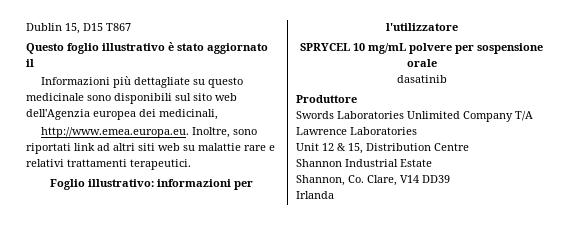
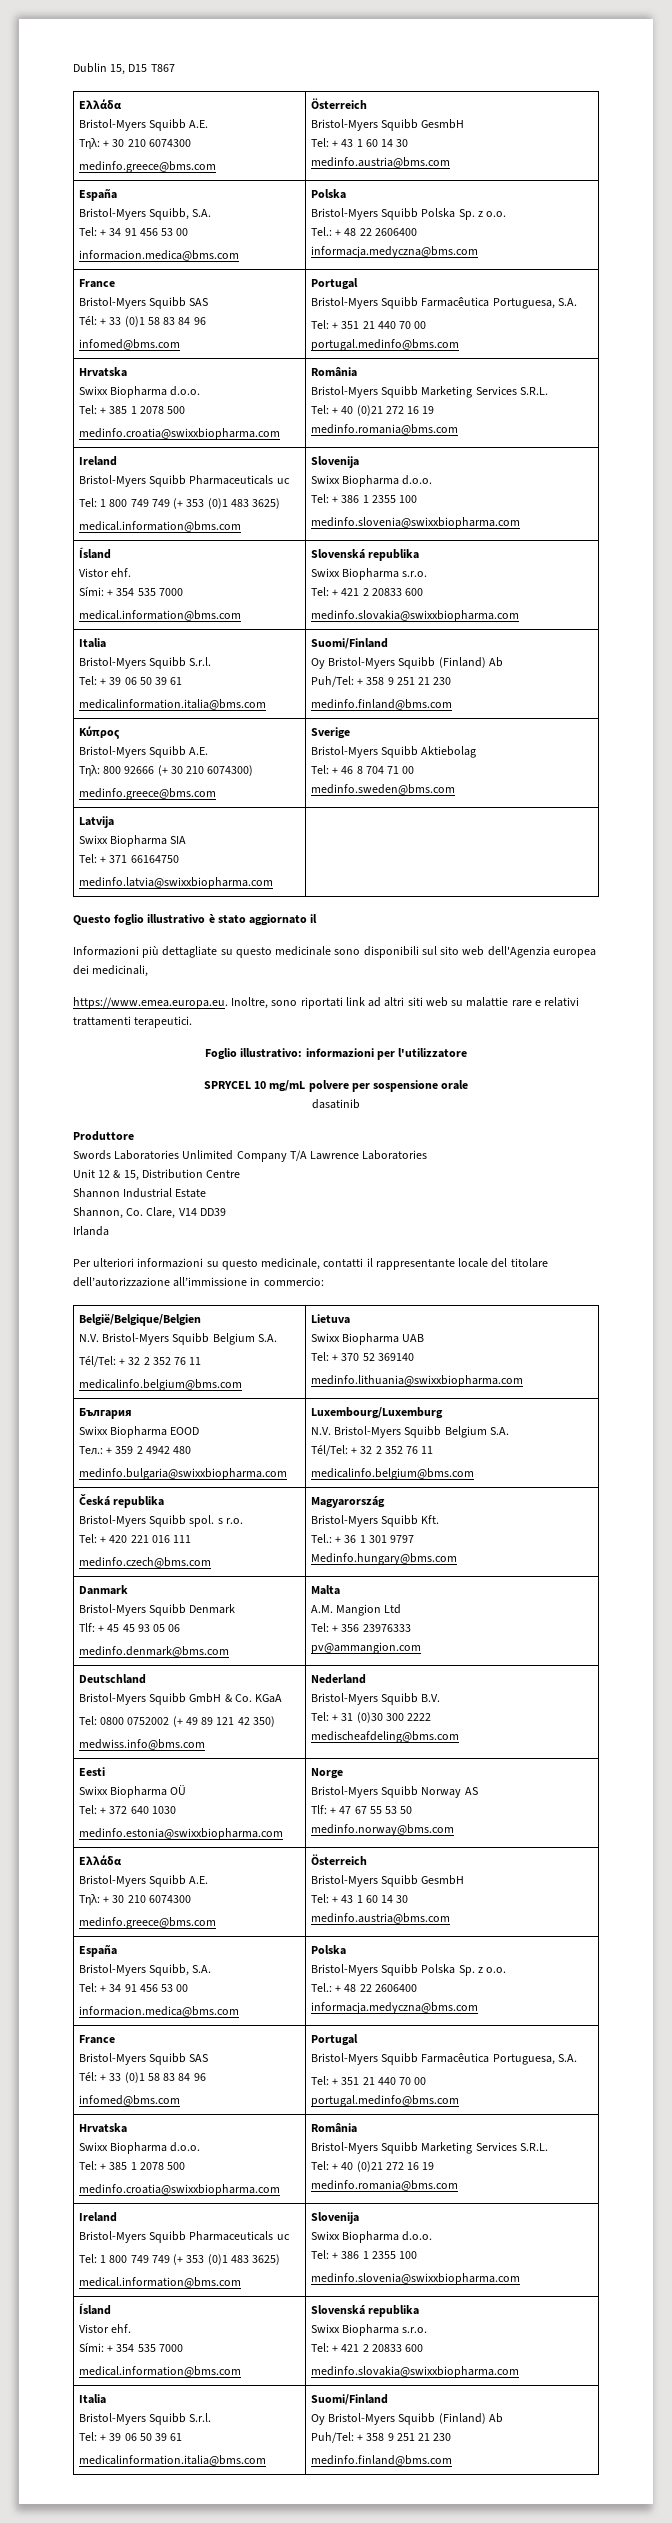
(131, 27) none -> [78,99,122,109] [78,119,209,131] [78,138,191,150] [78,161,216,173] [310,98,367,109] [310,119,465,131] [310,138,409,147] [310,157,450,168] [78,189,117,201] [78,208,212,220] [78,227,189,236] [78,250,239,261] [310,189,346,199] [310,208,507,220] [310,227,417,236] [310,246,478,258] [78,279,115,288] [78,297,209,309] [78,316,206,327] [78,339,180,350] [310,278,358,290] [310,297,577,309] [310,320,427,329] [310,339,459,351] [78,367,127,377] [78,386,201,398] [78,405,186,414] [78,428,280,440] [310,367,357,377] [310,386,548,398] [310,405,435,416] [310,424,458,435] [78,456,117,466] [78,475,290,487] [78,498,281,509] [78,521,241,532] [310,456,359,468] [310,475,433,487] [310,494,418,503] [310,517,520,529] [78,547,111,559] [78,568,132,577] [78,587,183,596] [78,610,241,621] [310,549,420,561] [310,568,428,580] [310,587,424,596] [310,610,519,622] [78,638,106,648] [78,657,212,669] [78,676,183,685] [78,699,266,710] [310,638,388,649] [310,657,503,669] [310,676,452,687] [310,699,452,710] [78,726,120,739] [78,746,209,758] [78,765,254,777] [78,788,216,800] [310,727,350,739] [310,746,477,758] [310,765,415,774] [310,784,455,795] [78,816,114,828] [78,835,187,847] [78,854,179,863] [78,877,273,889] // Ελλάδα // Bristol-Myers Squibb A.E. // Τηλ: + 30 210 6074300 // medinfo.greece@bms.com | Österreich // Bristol-Myers Squibb GesmbH // Tel: + 43 1 60 14 30 // medinfo.austria@bms.com // España // Bristol-Myers Squibb, S.A. // Tel: + 34 91 456 53 00 // informacion.medica@bms.com | Polska // Bristol-Myers Squibb Polska Sp. z o.o. // Tel.: + 48 22 2606400 // informacja.medyczna@bms.com // France // Bristol-Myers Squibb SAS // Tél: + 33 (0)1 58 83 84 96 // infomed@bms.com | Portugal // Bristol-Myers Squibb Farmacêutica Portuguesa, S.A. // Tel: + 351 21 440 70 00 // portugal.medinfo@bms.com // Hrvatska // Swixx Biopharma d.o.o. // Tel: + 385 1 2078 500 // medinfo.croatia@swixxbiopharma.com | România // Bristol-Myers Squibb Marketing Services S.R.L. // Tel: + 40 (0)21 272 16 19 // medinfo.romania@bms.com // Ireland // Bristol-Myers Squibb Pharmaceuticals uc // Tel: 1 800 749 749 (+ 353 (0)1 483 3625) // medical.information@bms.com | Slovenija // Swixx Biopharma d.o.o. // Tel: + 386 1 2355 100 // medinfo.slovenia@swixxbiopharma.com // Ísland // Vistor ehf. // Sími: + 354 535 7000 // medical.information@bms.com | Slovenská republika // Swixx Biopharma s.r.o. // Tel: + 421 2 20833 600 // medinfo.slovakia@swixxbiopharma.com // Italia // Bristol-Myers Squibb S.r.l. // Tel: + 39 06 50 39 61 // medicalinformation.italia@bms.com | Suomi/Finland // Oy Bristol-Myers Squibb (Finland) Ab // Puh/Tel: + 358 9 251 21 230 // medinfo.finland@bms.com // Κύπρος // Bristol-Myers Squibb A.E. // Τηλ: 800 92666 (+ 30 210 6074300) // medinfo.greece@bms.com | Sverige // Bristol-Myers Squibb Aktiebolag // Tel: + 46 8 704 71 00 // medinfo.sweden@bms.com // Latvija // Swixx Biopharma SIA // Tel: + 371 66164750 // medinfo.latvia@swixxbiopharma.com |
[40,127,189,138] http://www.emea.europa.eu. -> [73,997,228,1009] https://www.emea.europa.eu.
(334, 195) none -> [73,1258,548,1270] [73,1277,324,1287] [78,1314,201,1326] [78,1333,277,1345] [78,1356,202,1367] [78,1379,242,1391] [310,1314,350,1324] [310,1333,425,1345] [310,1352,414,1361] [310,1375,523,1387] [78,1408,132,1419] [78,1426,200,1438] [78,1446,192,1455] [78,1468,287,1480] [310,1407,443,1419] [310,1426,509,1438] [310,1445,434,1456] [310,1468,474,1480] [78,1494,165,1508] [78,1515,243,1527] [78,1534,192,1543] [78,1557,211,1568] [310,1496,385,1508] [310,1515,440,1527] [310,1534,415,1543] [310,1553,457,1565] [78,1585,128,1595] [78,1604,236,1616] [78,1623,181,1632] [78,1646,229,1657] [310,1585,340,1595] [310,1604,402,1616] [310,1623,411,1632] [310,1642,421,1654] [78,1674,146,1684] [78,1693,283,1705] [78,1716,275,1727] [78,1739,205,1750] [310,1674,366,1684] [310,1693,441,1705] [310,1712,432,1723] [310,1731,459,1743] [78,1767,105,1776] [78,1785,187,1798] [78,1805,176,1814] [78,1828,283,1840] [310,1768,343,1779] [310,1786,478,1798] [310,1805,413,1814] [310,1824,454,1836] [78,1855,122,1865] [78,1875,209,1887] [78,1894,191,1906] [78,1917,216,1929] [310,1854,367,1865] [310,1875,465,1887] [310,1894,409,1903] [310,1913,450,1924] [78,1945,117,1957] [78,1964,212,1976] [78,1983,189,1992] [78,2006,239,2017] [310,1945,346,1955] [310,1964,507,1976] [310,1983,417,1992] [310,2002,478,2014] [78,2035,115,2044] [78,2053,209,2065] [78,2072,206,2083] [78,2095,180,2106] [310,2034,358,2046] [310,2053,577,2065] [310,2076,427,2085] [310,2095,459,2107] [78,2123,127,2133] [78,2142,201,2154] [78,2161,186,2170] [78,2184,280,2196] [310,2123,357,2133] [310,2142,548,2154] [310,2161,435,2172] [310,2180,458,2191] [78,2212,117,2222] [78,2231,290,2243] [78,2254,281,2265] [78,2277,241,2288] [310,2212,359,2224] [310,2231,433,2243] [310,2250,418,2259] [310,2273,520,2285] [78,2303,111,2315] [78,2324,132,2333] [78,2343,183,2352] [78,2366,241,2377] [310,2305,420,2317] [310,2324,428,2336] [310,2343,424,2352] [310,2366,519,2378] [78,2394,106,2404] [78,2413,212,2425] [78,2432,183,2441] [78,2455,266,2466] [310,2394,388,2405] [310,2413,503,2425] [310,2432,452,2443] [310,2455,452,2466] // Per ulteriori informazioni su questo medicinale, contatti il rappresentante locale del titolare dell’autorizzazione all’immissione in commercio: // België/Belgique/Belgien // N.V. Bristol-Myers Squibb Belgium S.A. // Tél/Tel: + 32 2 352 76 11 // medicalinfo.belgium@bms.com | Lietuva // Swixx Biopharma UAB // Tel: + 370 52 369140 // medinfo.lithuania@swixxbiopharma.com // България // Swixx Biopharma EOOD // Teл.: + 359 2 4942 480 // medinfo.bulgaria@swixxbiopharma.com | Luxembourg/Luxemburg // N.V. Bristol-Myers Squibb Belgium S.A. // Tél/Tel: + 32 2 352 76 11 // medicalinfo.belgium@bms.com // Česká republika // Bristol-Myers Squibb spol. s r.o. // Tel: + 420 221 016 111 // medinfo.czech@bms.com | Magyarország // Bristol-Myers Squibb Kft. // Tel.: + 36 1 301 9797 // Medinfo.hungary@bms.com // Danmark // Bristol-Myers Squibb Denmark // Tlf: + 45 45 93 05 06 // medinfo.denmark@bms.com | Malta // A.M. Mangion Ltd // Tel: + 356 23976333 // pv@ammangion.com // Deutschland // Bristol-Myers Squibb GmbH & Co. KGaA // Tel: 0800 0752002 (+ 49 89 121 42 350) // medwiss.info@bms.com | Nederland // Bristol-Myers Squibb B.V. // Tel: + 31 (0)30 300 2222 // medischeafdeling@bms.com // Eesti // Swixx Biopharma OÜ // Tel: + 372 640 1030 // medinfo.estonia@swixxbiopharma.com | Norge // Bristol-Myers Squibb Norway AS // Tlf: + 47 67 55 53 50 // medinfo.norway@bms.com // Ελλάδα // Bristol-Myers Squibb A.E. // Τηλ: + 30 210 6074300 // medinfo.greece@bms.com | Österreich // Bristol-Myers Squibb GesmbH // Tel: + 43 1 60 14 30 // medinfo.austria@bms.com // España // Bristol-Myers Squibb, S.A. // Tel: + 34 91 456 53 00 // informacion.medica@bms.com | Polska // Bristol-Myers Squibb Polska Sp. z o.o. // Tel.: + 48 22 2606400 // informacja.medyczna@bms.com // France // Bristol-Myers Squibb SAS // Tél: + 33 (0)1 58 83 84 96 // infomed@bms.com | Portugal // Bristol-Myers Squibb Farmacêutica Portuguesa, S.A. // Tel: + 351 21 440 70 00 // portugal.medinfo@bms.com // Hrvatska // Swixx Biopharma d.o.o. // Tel: + 385 1 2078 500 // medinfo.croatia@swixxbiopharma.com | România // Bristol-Myers Squibb Marketing Services S.R.L. // Tel: + 40 (0)21 272 16 19 // medinfo.romania@bms.com // Ireland // Bristol-Myers Squibb Pharmaceuticals uc // Tel: 1 800 749 749 (+ 353 (0)1 483 3625) // medical.information@bms.com | Slovenija // Swixx Biopharma d.o.o. // Tel: + 386 1 2355 100 // medinfo.slovenia@swixxbiopharma.com // Ísland // Vistor ehf. // Sími: + 354 535 7000 // medical.information@bms.com | Slovenská republika // Swixx Biopharma s.r.o. // Tel: + 421 2 20833 600 // medinfo.slovakia@swixxbiopharma.com // Italia // Bristol-Myers Squibb S.r.l. // Tel: + 39 06 50 39 61 // medicalinformation.italia@bms.com | Suomi/Finland // Oy Bristol-Myers Squibb (Finland) Ab // Puh/Tel: + 358 9 251 21 230 // medinfo.finland@bms.com

